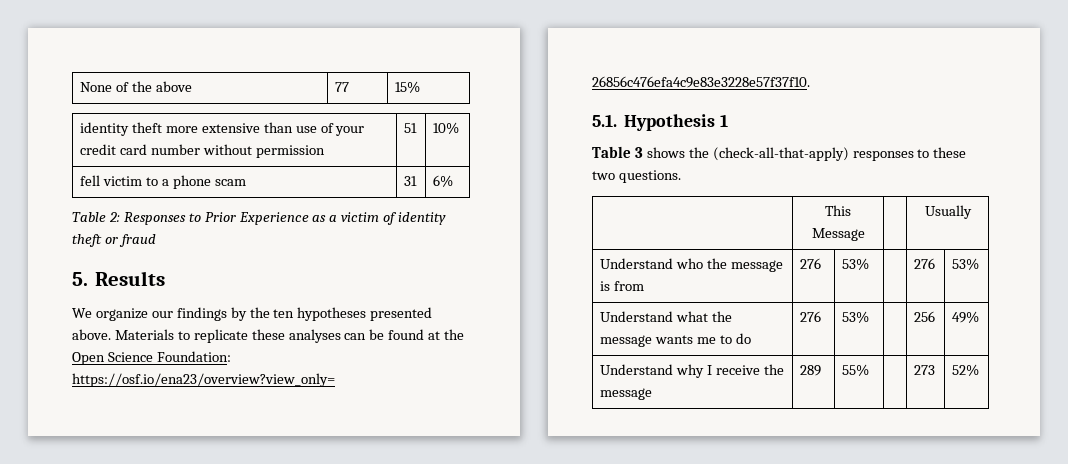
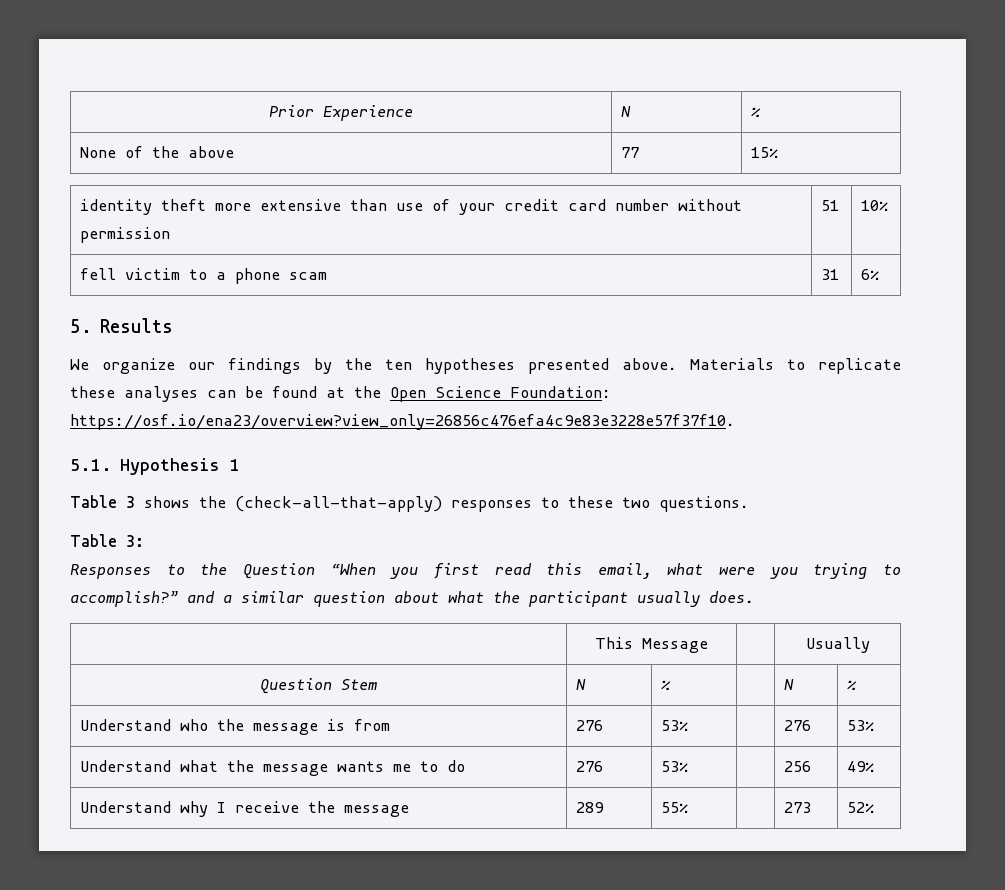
(80, 87) none -> [269,105,413,121] [621,106,632,117] [751,107,762,117] Prior Experience | N | % //
[72,212,447,225] [72,234,156,247] // Table 2: Responses to Prior Experience as a victim of identity theft or fraud -> (880, 274) none
[825,205,851,216] [811,228,865,241] [924,205,972,219] // | This Message | | Usually -> [70,534,144,547] [70,563,901,579] [70,591,754,607] [595,637,709,653] [805,637,870,653] [260,678,377,694] [576,679,587,690] [661,680,672,690] [784,679,795,690] [847,680,858,690] // Table 3: // Responses to the Question “When you first read this email, what were you trying to accomplish?” and a similar question about what the participant usually does. // | This Message | | Usually // Question Stem | N | % | | N | %

